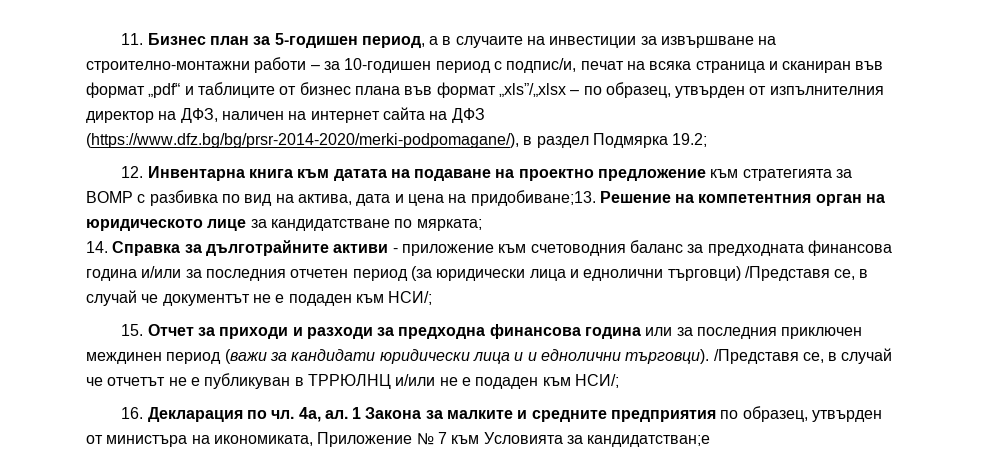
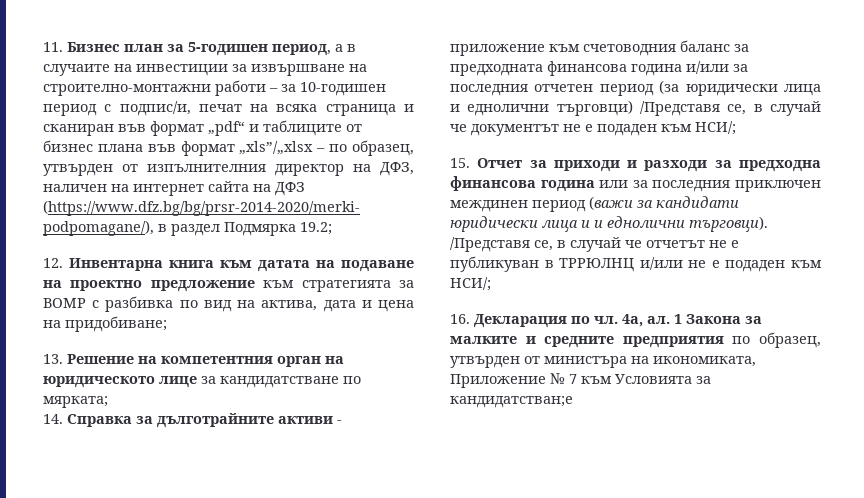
[470,190,596,206] придобиване;13. -> [65,316,167,332] [43,354,63,364] придобиване; // 13.

